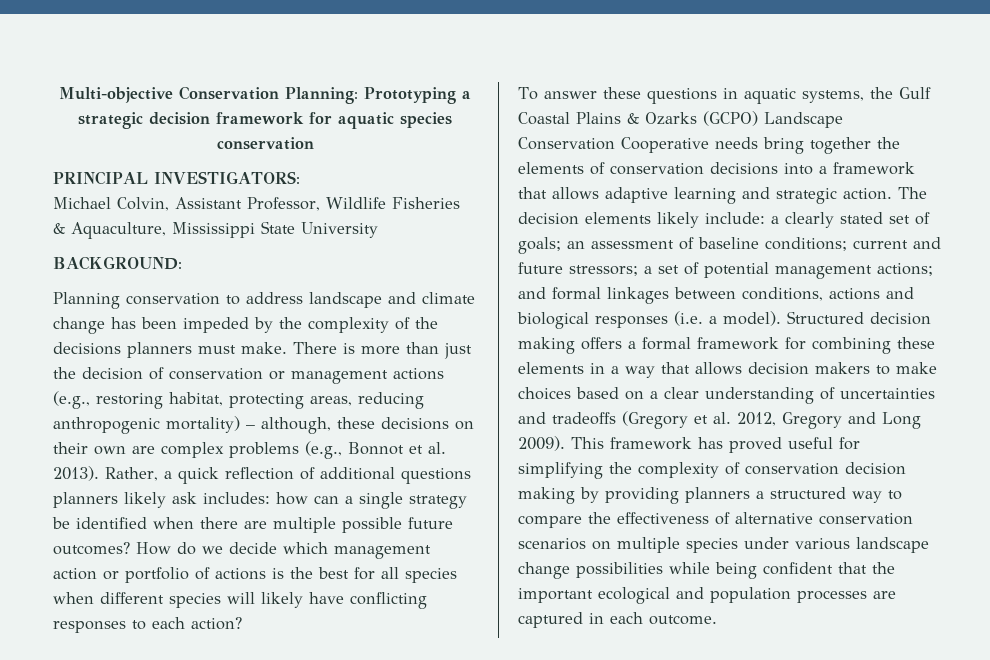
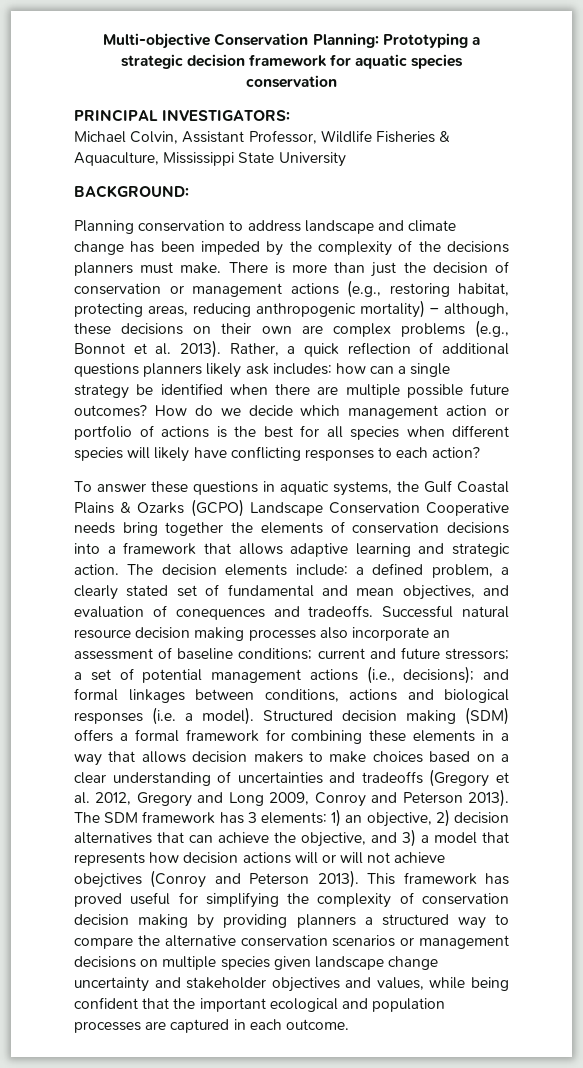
[657,212,699,228] likely -> (288, 570) none
(779, 220) none -> [372,563,509,578] defined problem, a
[518,237,561,254] goals; -> [227,584,509,600] [74,605,509,620] [74,627,429,641] fundamental and mean objectives, and evaluation of conequences and tradeoffs. Successful natural resource decision making processes also incorporate
[877,263,933,276] actions; -> [309,666,475,684] actions (i.e., decisions);
(575, 345) none -> [465,707,509,725] (SDM)
[518,436,565,451] 2009). -> [269,789,510,807] [74,809,509,827] [74,829,509,847] [74,852,446,866] [74,870,359,888] 2009, Conroy and Peterson 2013). The SDM framework has 3 elements: 1) an objective, 2) decision alternatives that can achieve the objective, and 3) a model that represents how decision actions will or will not achieve obejctives (Conroy and Peterson 2013).
[617,512,730,525] effectiveness of -> (160, 940) none
[592,537,929,553] [518,562,663,579] on multiple species under various landscape change possibilities -> [400,935,509,949] [74,956,439,970] [74,977,424,992] or management decisions on multiple species given landscape change uncertainty and stakeholder objectives and values,

